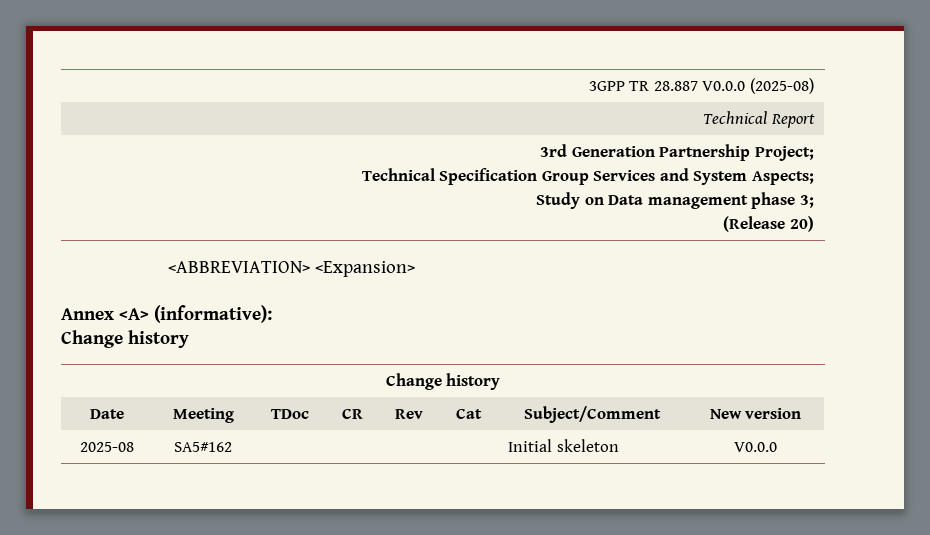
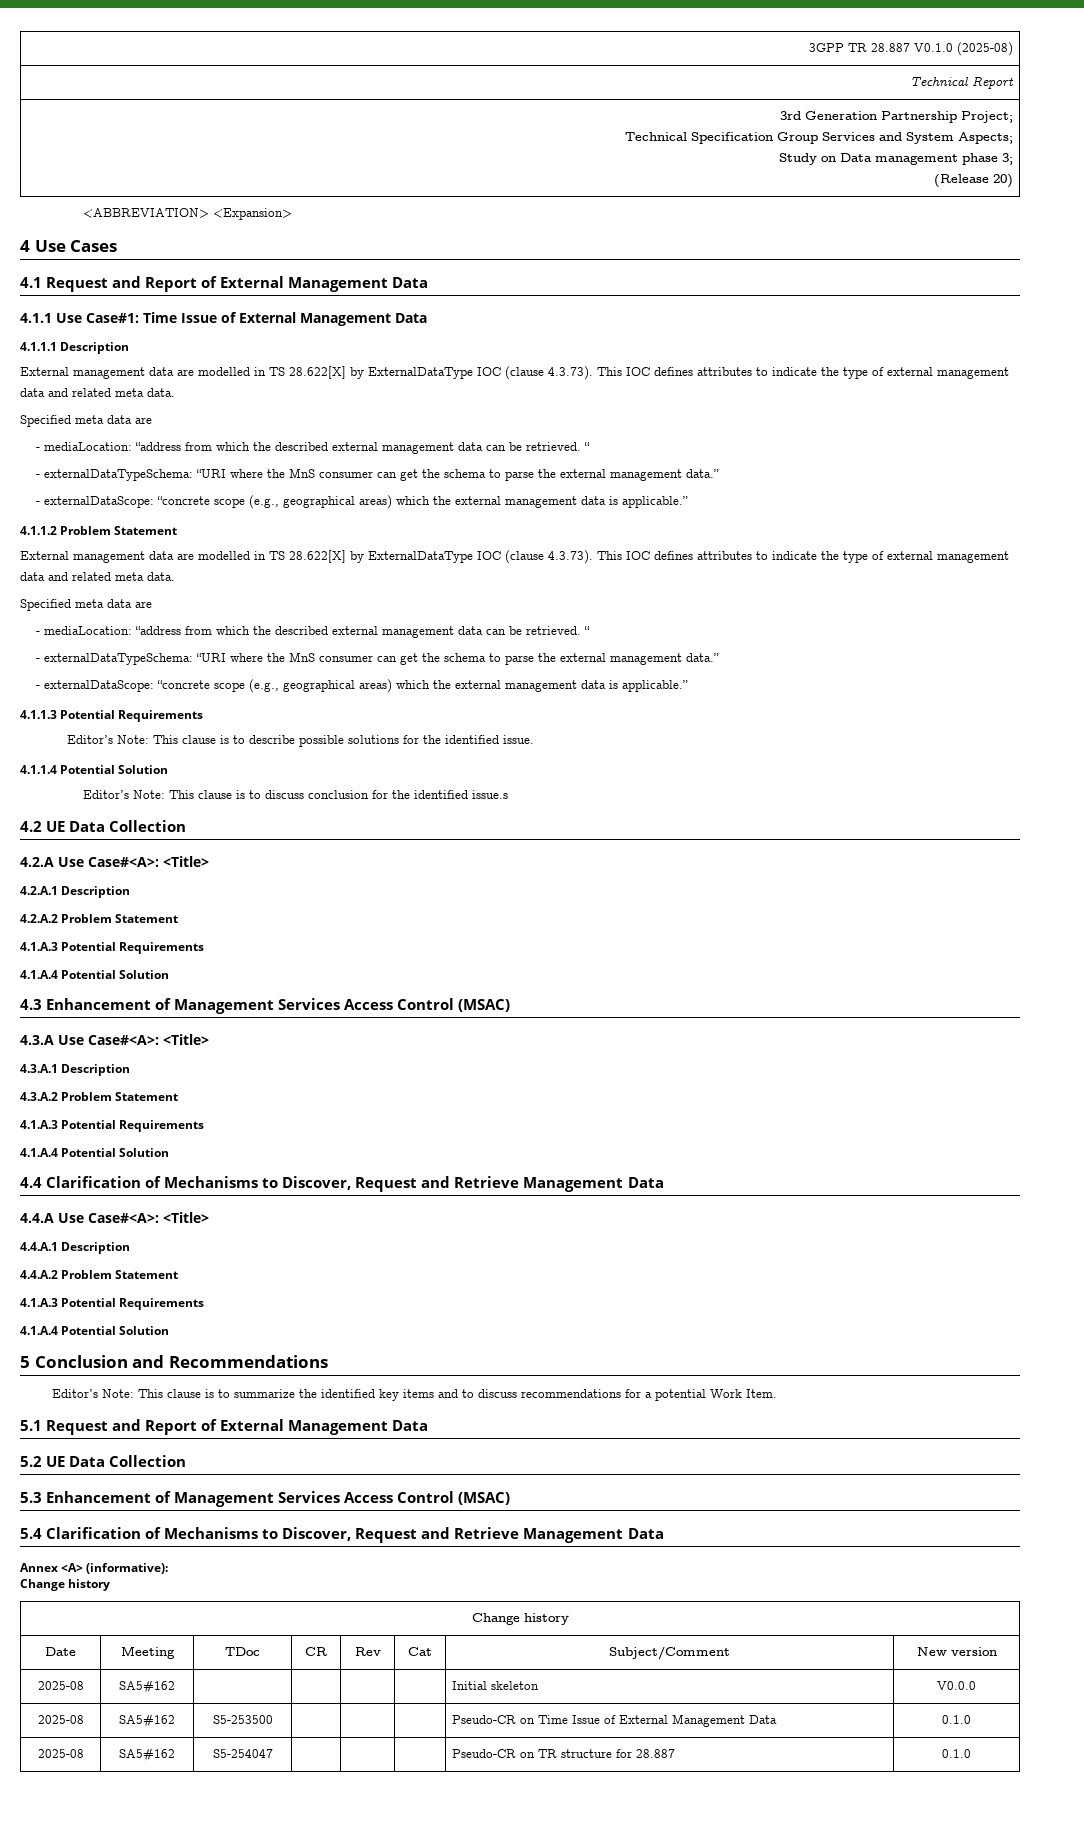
[702,81,746,91] V0.0.0 -> [913,43,953,52] V0.1.0
(416, 269) none -> [20,240,118,252] [20,276,429,292] [20,312,427,326] [20,342,130,354] [20,366,1009,380] [20,388,175,397] [20,415,152,427] [35,442,590,454] [35,468,719,481] [35,495,688,509] [20,526,178,535] [20,550,1009,564] [20,572,175,581] [20,599,152,611] [35,626,590,638] [35,652,719,665] [35,679,688,693] [20,710,204,722] [67,735,535,747] [20,765,169,774] [83,790,509,799] [20,820,187,832] [20,856,209,867] [20,886,131,898] [20,914,179,923] [20,942,205,954] [20,970,170,979] [20,998,511,1014] [20,1034,209,1045] [20,1064,131,1076] [20,1092,179,1101] [20,1120,205,1132] [20,1148,170,1157] [20,1176,664,1192] [20,1212,209,1223] [20,1242,131,1254] [20,1270,179,1279] [20,1298,205,1310] [20,1326,170,1335] [20,1355,328,1368] [51,1389,777,1401] [20,1419,429,1435] [20,1455,187,1467] [20,1491,511,1507] [20,1527,664,1543] // 4 Use Cases // 4.1 Request and Report of External Management Data // 4.1.1 Use Case#1: Time Issue of External Management Data // 4.1.1.1 Description // External management data are modelled in TS 28.622[X] by ExternalDataType IOC (clause 4.3.73). This IOC defines attributes to indicate the type of external management data and related meta data. // Specified meta data are // - mediaLocation: “address from which the described external management data can be retrieved. “ // - externalDataTypeSchema: “URI where the MnS consumer can get the schema to parse the external management data.” // - externalDataScope: “concrete scope (e.g., geographical areas) which the external management data is applicable.” // 4.1.1.2 Problem Statement // External management data are modelled in TS 28.622[X] by ExternalDataType IOC (clause 4.3.73). This IOC defines attributes to indicate the type of external management data and related meta data. // Specified meta data are // - mediaLocation: “address from which the described external management data can be retrieved. “ // - externalDataTypeSchema: “URI where the MnS consumer can get the schema to parse the external management data.” // - externalDataScope: “concrete scope (e.g., geographical areas) which the external management data is applicable.” // 4.1.1.3 Potential Requirements // Editor’s Note: This clause is to describe possible solutions for the identified issue. // 4.1.1.4 Potential Solution // Editor’s Note: This clause is to discuss conclusion for the identified issue.s // 4.2 UE Data Collection // 4.2.A Use Case#<A>: <Title> // 4.2.A.1 Description // 4.2.A.2 Problem Statement // 4.1.A.3 Potential Requirements // 4.1.A.4 Potential Solution // 4.3 Enhancement of Management Services Access Control (MSAC) // 4.3.A Use Case#<A>: <Title> // 4.3.A.1 Description // 4.3.A.2 Problem Statement // 4.1.A.3 Potential Requirements // 4.1.A.4 Potential Solution // 4.4 Clarification of Mechanisms to Discover, Request and Retrieve Management Data // 4.4.A Use Case#<A>: <Title> // 4.4.A.1 Description // 4.4.A.2 Problem Statement // 4.1.A.3 Potential Requirements // 4.1.A.4 Potential Solution // 5 Conclusion and Recommendations // Editor’s Note: This clause is to summarize the identified key items and to discuss recommendations for a potential Work Item. // 5.1 Request and Report of External Management Data // 5.2 UE Data Collection // 5.3 Enhancement of Management Services Access Control (MSAC) // 5.4 Clarification of Mechanisms to Discover, Request and Retrieve Management Data
(777, 447) none -> [37,1715,84,1724] [119,1714,175,1728] [212,1715,273,1724] [452,1714,778,1727] [942,1715,971,1724] [37,1749,84,1758] [119,1748,175,1762] [212,1749,273,1758] [452,1749,676,1758] [942,1749,971,1758] // 2025-08 | SA5#162 | S5-253500 | | | | Pseudo-CR on Time Issue of External Management Data | 0.1.0 // 2025-08 | SA5#162 | S5-254047 | | | | Pseudo-CR on TR structure for 28.887 | 0.1.0

